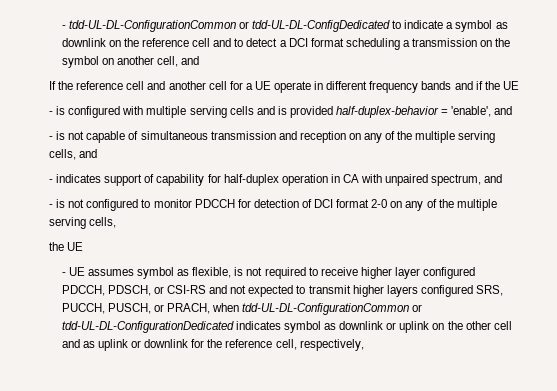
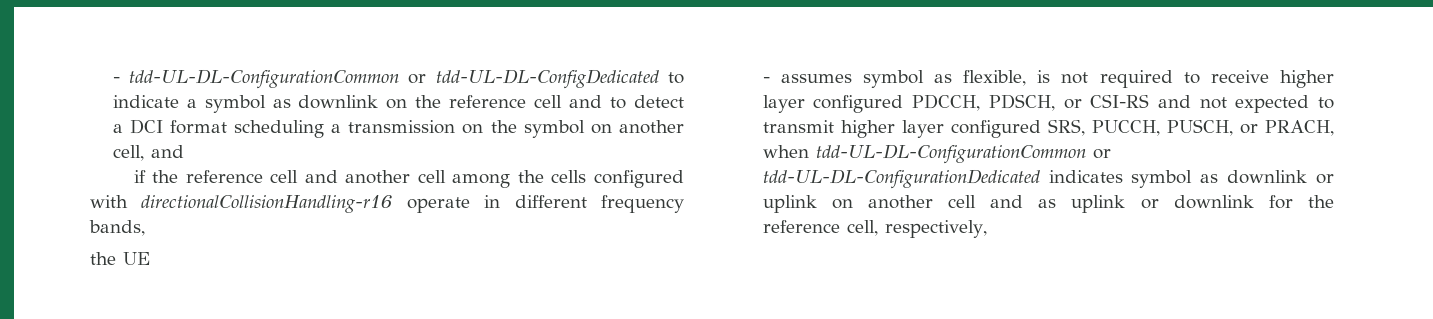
[49,81,56,90] If -> [133,170,146,183] if
[229,81,519,93] [49,106,513,118] [49,131,496,143] [49,149,98,160] [49,174,503,186] [49,199,497,211] [49,217,117,229] [49,242,84,251] [61,267,85,276] for a UE operate in different frequency bands and if the UE // - is configured with multiple serving cells and is provided half-duplex-behavior = 'enable', and // - is not capable of simultaneous transmission and reception on any of the multiple serving cells, and // - indicates support of capability for half-duplex operation in CA with unpaired spectrum, and // - is not configured to monitor PDCCH for detection of DCI format 2-0 on any of the multiple serving cells, // the UE // - UE -> [452,170,684,188] [90,195,684,213] [89,220,145,236] [90,252,150,265] [762,77,770,83] among the cells configured with directionalCollisionHandling-r16 operate in different frequency bands, // the UE // -
[386,285,418,297] layers -> [901,120,944,138] layer
[447,321,491,330] the other -> [867,195,933,209] another

